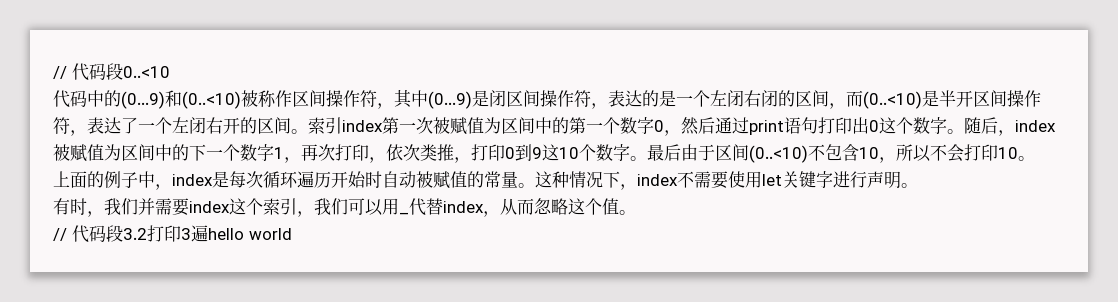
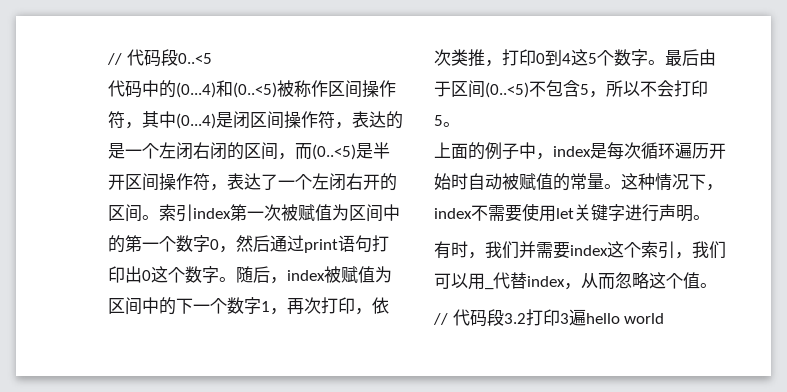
[53,63,170,81] // 代码段0..<10 -> [107,49,212,67] // 代码段0..<5
[121,90,241,109] (0...9)和(0..<10) -> [176,80,277,98] (0...4)和(0..<5)
[428,91,472,109] (0...9) -> [176,113,216,129] (0...4)
[863,91,922,109] (0..<10) -> [312,144,356,160] (0..<5)
[532,144,579,161] 9这10 -> [562,49,597,66] 4这5
[749,144,879,163] (0..<10)不包含10 -> [485,80,589,98] (0..<5)不包含5
[998,147,1018,159] 10 -> [434,115,443,126] 5

